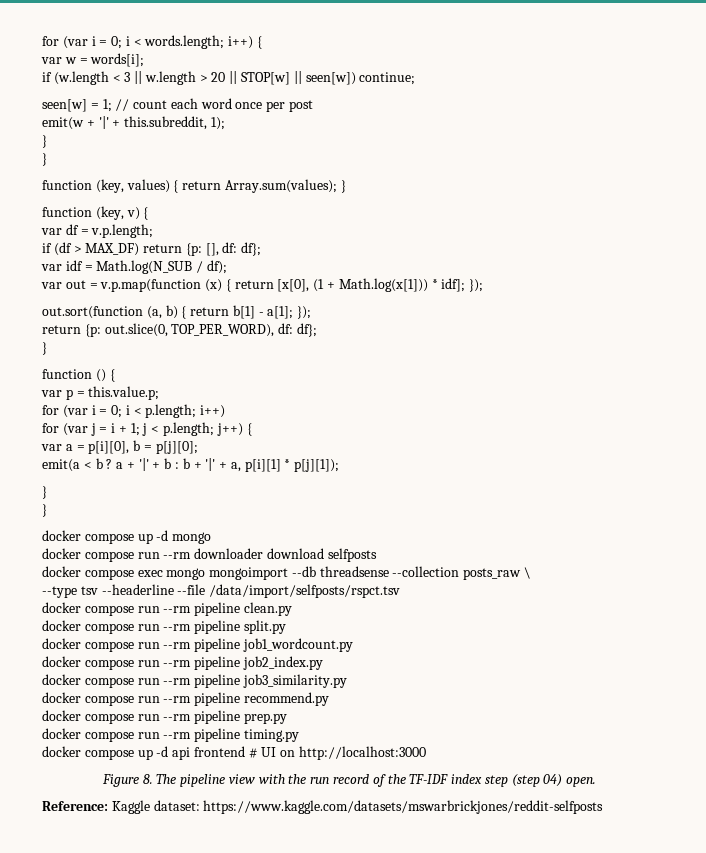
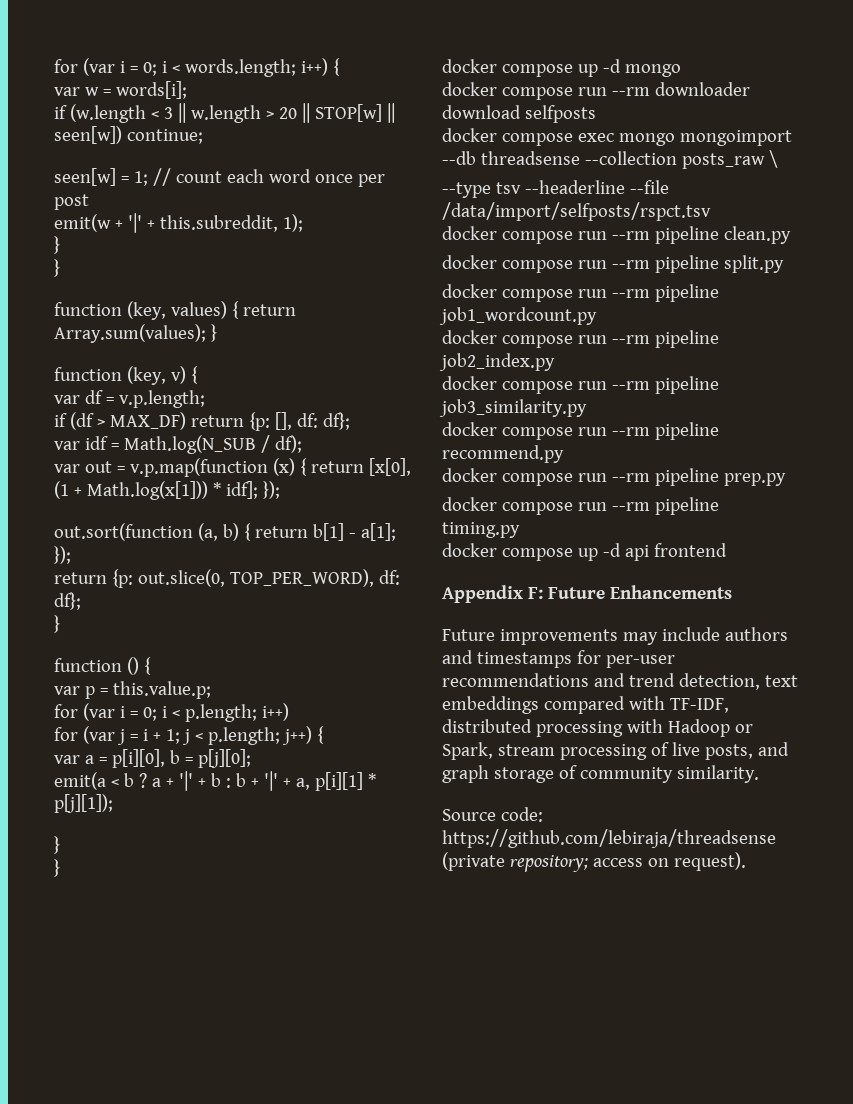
[248,746,427,760] [101,774,597,787] [42,800,604,814] # UI on http://localhost:3000 // Figure 8. The pipeline view with the run record of the TF-IDF index step (step 04) open. // Reference: Kaggle dataset: https://www.kaggle.com/datasets/mswarbrickjones/reddit-selfposts -> [442,585,732,603] [442,627,788,645] [442,650,675,668] [442,673,798,690] [442,696,729,714] [442,719,753,737] [442,742,789,760] [442,765,759,783] [442,807,543,822] [442,829,776,848] [442,852,746,872] // Appendix F: Future Enhancements // Future improvements may include authors and timestamps for per-user recommendations and trend detection, text embeddings compared with TF-IDF, distributed processing with Hadoop or Spark, stream processing of live posts, and graph storage of community similarity. // Source code: https://github.com/lebiraja/threadsense (private repository; access on request).

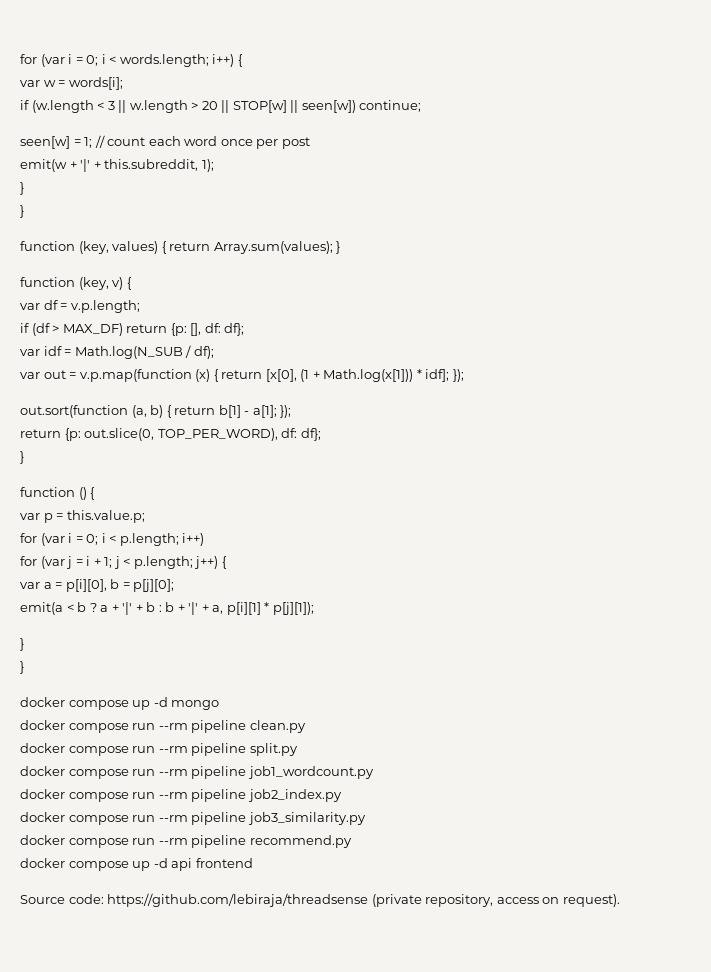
[442,82,750,100] [442,105,596,123] [442,128,792,146] [442,150,778,169] [442,180,669,198] [442,202,711,221] // docker compose run --rm downloader download selfposts // docker compose exec mongo mongoimport --db threadsense --collection posts_raw \ // --type tsv --headerline --file /data/import/selfposts/rspct.tsv -> (220, 705) none
[442,468,786,486] [442,497,719,515] [442,522,520,538] // docker compose run --rm pipeline prep.py // docker compose run --rm pipeline timing.py -> (352, 841) none
[442,585,732,603] [442,627,788,645] [442,650,675,668] [442,673,798,690] [442,696,729,714] [442,719,753,737] [442,742,789,760] [442,765,759,783] // Appendix F: Future Enhancements // Future improvements may include authors and timestamps for per-user recommendations and trend detection, text embeddings compared with TF-IDF, distributed processing with Hadoop or Spark, stream processing of live posts, and graph storage of community similarity. -> (253, 863) none
[509,855,588,872] repository; -> [425,894,494,907] repository,

